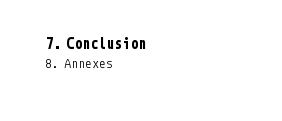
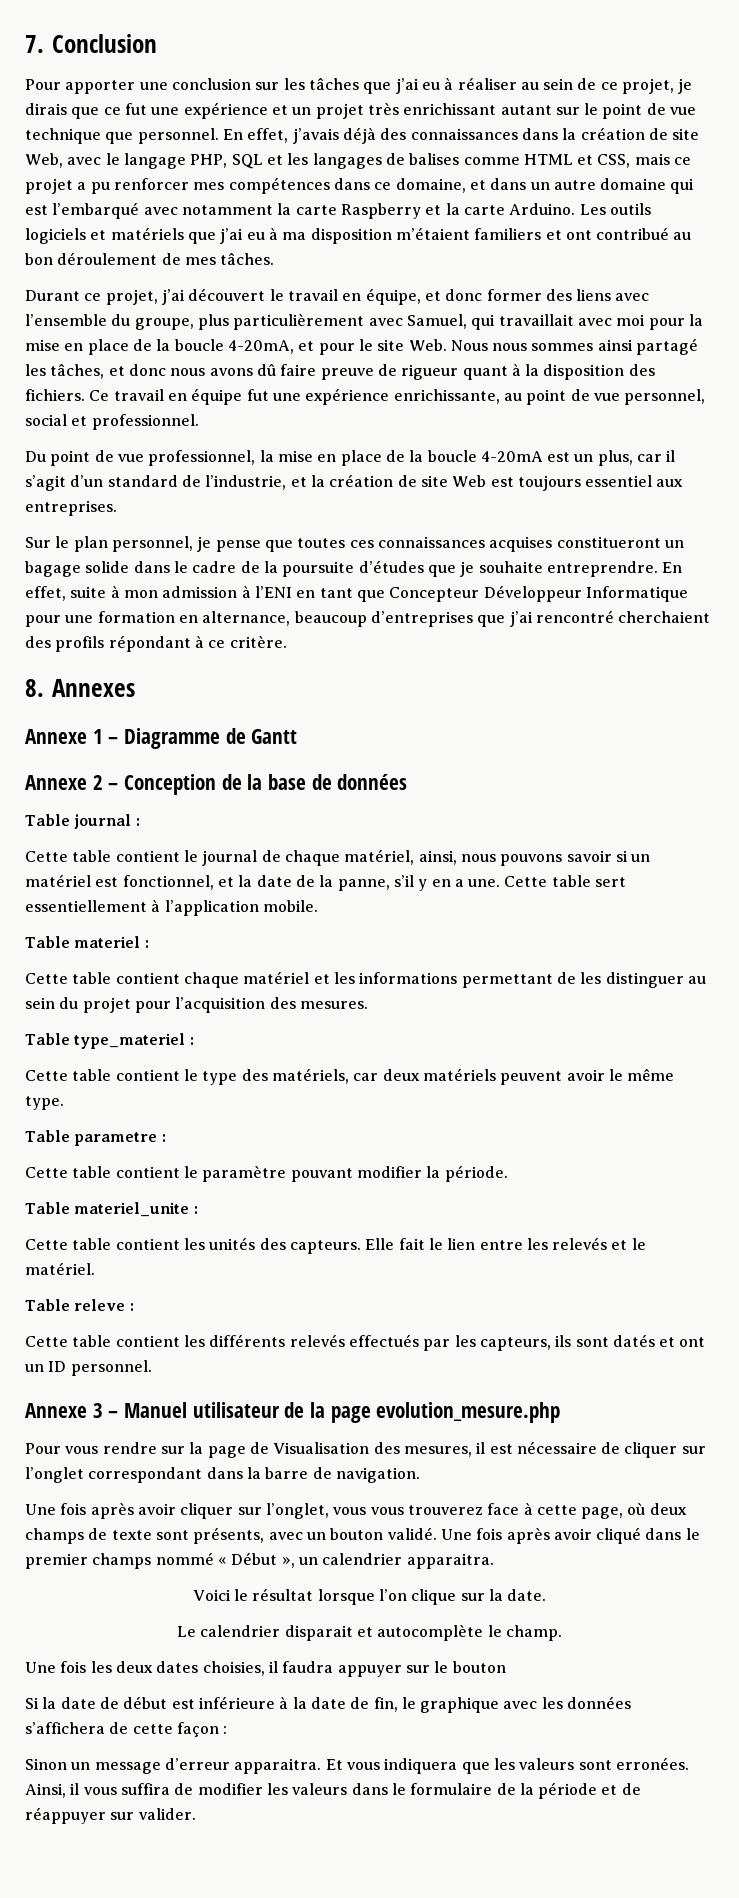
[45,59,113,68] 8. Annexes -> [25,77,693,94] [25,102,697,119] [25,127,700,144] [25,153,692,169] [25,177,695,194] [25,202,651,219] [25,227,692,244] [25,252,275,265] [25,288,650,305] [25,314,703,330] [25,338,699,355] [25,363,655,380] [25,388,706,405] [25,414,199,430] [25,450,676,466] [25,474,684,491] [25,500,117,516] [25,536,684,552] [25,560,683,577] [25,585,688,602] [25,610,711,627] [25,635,287,652] [25,679,135,697] [25,728,298,749] [25,774,408,795] [25,814,140,829] [25,849,651,866] [25,874,627,891] [25,899,318,916] [25,936,149,948] [25,971,706,988] [25,997,368,1013] [25,1033,194,1049] [25,1068,675,1085] [25,1096,64,1110] [25,1130,166,1146] [25,1165,508,1182] [25,1202,198,1217] [25,1237,646,1254] [25,1262,95,1275] [25,1299,134,1311] [25,1334,706,1351] [25,1360,152,1376] [25,1402,561,1423] [25,1441,706,1458] [25,1467,420,1483] [25,1502,687,1519] [25,1527,700,1544] [25,1552,494,1569] [192,1588,547,1605] [177,1625,562,1641] [25,1661,506,1677] [25,1696,632,1713] [25,1722,228,1737] [25,1757,689,1774] [25,1782,641,1799] [25,1807,196,1824] Pour apporter une conclusion sur les tâches que j’ai eu à réaliser au sein de ce projet, je dirais que ce fut une expérience et un projet très enrichissant autant sur le point de vue technique que personnel. En effet, j’avais déjà des connaissances dans la création de site Web, avec le langage PHP, SQL et les langages de balises comme HTML et CSS, mais ce projet a pu renforcer mes compétences dans ce domaine, et dans un autre domaine qui est l’embarqué avec notamment la carte Raspberry et la carte Arduino. Les outils logiciels et matériels que j’ai eu à ma disposition m’étaient familiers et ont contribué au bon déroulement de mes tâches. // Durant ce projet, j’ai découvert le travail en équipe, et donc former des liens avec l’ensemble du groupe, plus particulièrement avec Samuel, qui travaillait avec moi pour la mise en place de la boucle 4-20mA, et pour le site Web. Nous nous sommes ainsi partagé les tâches, et donc nous avons dû faire preuve de rigueur quant à la disposition des fichiers. Ce travail en équipe fut une expérience enrichissante, au point de vue personnel, social et professionnel. // Du point de vue professionnel, la mise en place de la boucle 4-20mA est un plus, car il s’agit d’un standard de l’industrie, et la création de site Web est toujours essentiel aux entreprises. // Sur le plan personnel, je pense que toutes ces connaissances acquises constitueront un bagage solide dans le cadre de la poursuite d’études que je souhaite entreprendre. En effet, suite à mon admission à l’ENI en tant que Concepteur Développeur Informatique pour une formation en alternance, beaucoup d’entreprises que j’ai rencontré cherchaient des profils répondant à ce critère. // 8. Annexes // Annexe 1 – Diagramme de Gantt // Annexe 2 – Conception de la base de données // Table journal : // Cette table contient le journal de chaque matériel, ainsi, nous pouvons savoir si un matériel est fonctionnel, et la date de la panne, s’il y en a une. Cette table sert essentiellement à l’application mobile. // Table materiel : // Cette table contient chaque matériel et les informations permettant de les distinguer au sein du projet pour l’acquisition des mesures. // Table type_materiel : // Cette table contient le type des matériels, car deux matériels peuvent avoir le même type. // Table parametre : // Cette table contient le paramètre pouvant modifier la période. // Table materiel_unite : // Cette table contient les unités des capteurs. Elle fait le lien entre les relevés et le matériel. // Table releve : // Cette table contient les différents relevés effectués par les capteurs, ils sont datés et ont un ID personnel. // Annexe 3 – Manuel utilisateur de la page evolution_mesure.php // Pour vous rendre sur la page de Visualisation des mesures, il est nécessaire de cliquer sur l’onglet correspondant dans la barre de navigation. // Une fois après avoir cliquer sur l’onglet, vous vous trouverez face à cette page, où deux champs de texte sont présents, avec un bouton validé. Une fois après avoir cliqué dans le premier champs nommé « Début », un calendrier apparaitra. // Voici le résultat lorsque l’on clique sur la date. // Le calendrier disparait et autocomplète le champ. // Une fois les deux dates choisies, il faudra appuyer sur le bouton // Si la date de début est inférieure à la date de fin, le graphique avec les données s’affichera de cette façon : // Sinon un message d’erreur apparaitra. Et vous indiquera que les valeurs sont erronées. Ainsi, il vous suffira de modifier les valeurs dans le formulaire de la période et de réappuyer sur valider.

